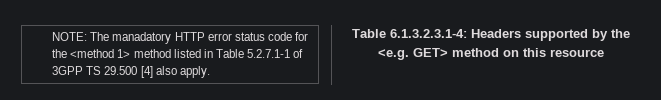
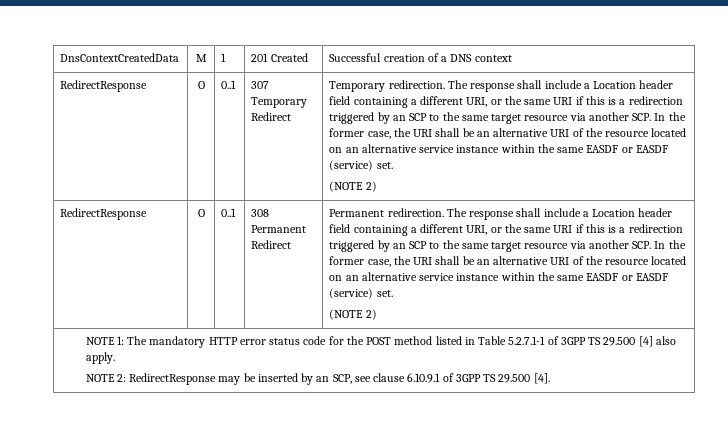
[52,32,172,44] NOTE: The manadatory -> [60,53,180,62] [195,54,207,62] [221,53,227,62] [251,53,308,62] [329,53,512,62] [60,80,148,92] [197,81,205,89] [221,80,237,89] [251,81,270,89] [251,97,308,108] [251,112,292,121] [329,80,674,92] [329,96,683,108] [329,112,686,124] [329,128,687,139] [329,144,668,153] [329,160,393,171] [329,181,377,192] [60,208,148,220] [197,209,205,217] [221,208,237,217] [251,209,270,217] [251,225,307,233] [251,240,292,249] [329,208,673,220] [329,224,683,236] [329,240,686,252] [329,256,687,267] [329,272,668,281] [329,288,393,299] [329,309,377,320] [85,336,206,348] DnsContextCreatedData | M | 1 | 201 Created | Successful creation of a DNS context // RedirectResponse | O | 0..1 | 307 Temporary Redirect | Temporary redirection. The response shall include a Location header field containing a different URI, or the same URI if this is a redirection triggered by an SCP to the same target resource via another SCP. In the former case, the URI shall be an alternative URI of the resource located on an alternative service instance within the same EASDF or EASDF (service) set. // (NOTE 2) // RedirectResponse | O | 0..1 | 308 Permanent Redirect | Permanent redirection. The response shall include a Location header field containing a different URI, or the same URI if this is a redirection triggered by an SCP to the same target resource via another SCP. In the former case, the URI shall be an alternative URI of the resource located on an alternative service instance within the same EASDF or EASDF (service) set. // (NOTE 2) // NOTE 1: The mandatory
[70,49,131,58] <method 1> -> [366,337,392,345] POST
[352,29,630,41] [378,48,604,60] // Table 6.1.3.2.3.1-4: Headers supported by the <e.g. GET> method on this resource -> [85,373,550,385] // NOTE 2: RedirectResponse may be inserted by an SCP, see clause 6.10.9.1 of 3GPP TS 29.500 [4].

